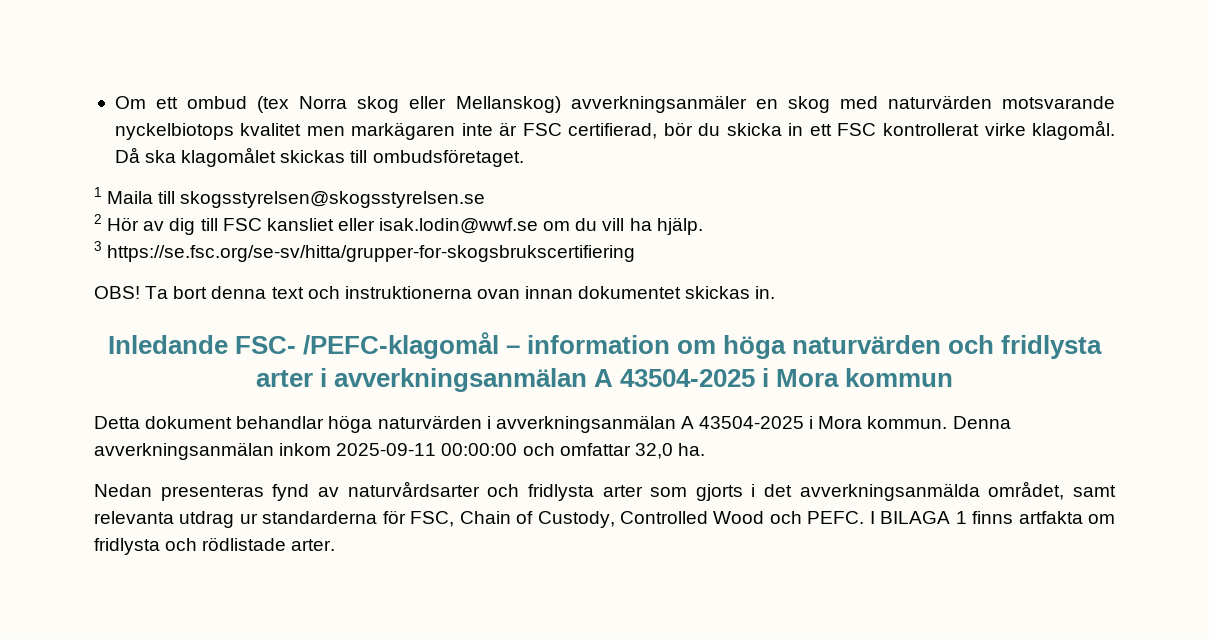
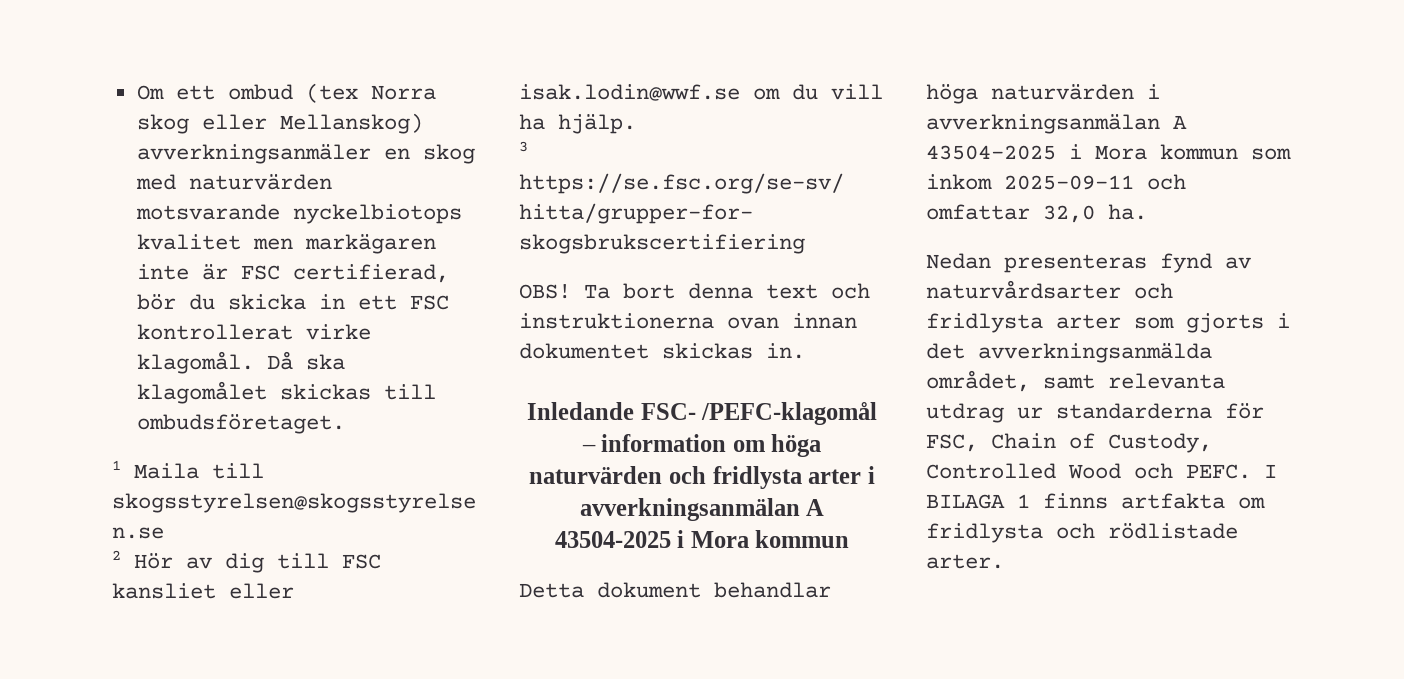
[867,416,1011,429] [94,442,274,460] kommun. Denna avverkningsanmälan -> [1160,144,1291,160] kommun som
[441,443,518,456] 00:00:00 -> (1134, 182) none

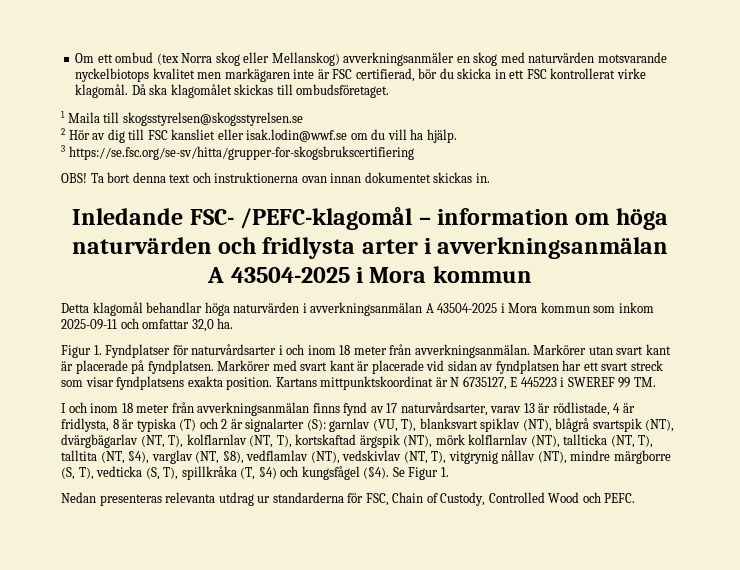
[597,582,701,598] dokument -> [92,302,143,316] klagomål
[926,253,1251,273] [926,280,1173,299] [926,313,1290,333] [926,343,1212,363] [926,370,1095,392] Nedan presenteras fynd av naturvårdsarter och fridlysta arter som gjorts i det avverkningsanmälda området, samt -> [61,344,671,358] [61,360,663,374] [61,376,656,390] [61,402,635,416] [61,418,675,432] [61,434,654,448] [61,450,671,464] [61,466,449,480] [61,492,162,506] Figur 1. Fyndplatser för naturvårdsarter i och inom 18 meter från avverkningsanmälan. Markörer utan svart kant är placerade på fyndplatsen. Markörer med svart kant är placerade vid sidan av fyndplatsen har ett svart streck som visar fyndplatsens exakta position. Kartans mittpunktskoordinat är N 6735127, E 445223 i SWEREF 99 TM. // I och inom 18 meter från avverkningsanmälan finns fynd av 17 naturvårdsarter, varav 13 är rödlistade, 4 är fridlysta, 8 är typiska (T) och 2 är signalarter (S): garnlav (VU, T), blanksvart spiklav (NT), blågrå svartspik (NT), dvärgbägarlav (NT, T), kolflarnlav (NT, T), kortskaftad ärgspik (NT), mörk kolflarnlav (NT), tallticka (NT, T), talltita (NT, §4), varglav (NT, §8), vedflamlav (NT), vedskivlav (NT, T), vitgrynig nållav (NT), mindre märgborre (S, T), vedticka (S, T), spillkråka (T, §4) och kungsfågel (§4). Se Figur 1. // Nedan presenteras
[1264,464,1277,478] [926,493,1265,509] [926,523,1238,543] [926,554,1004,569] I BILAGA 1 finns artfakta om fridlysta och rödlistade arter. -> (636, 498) none

